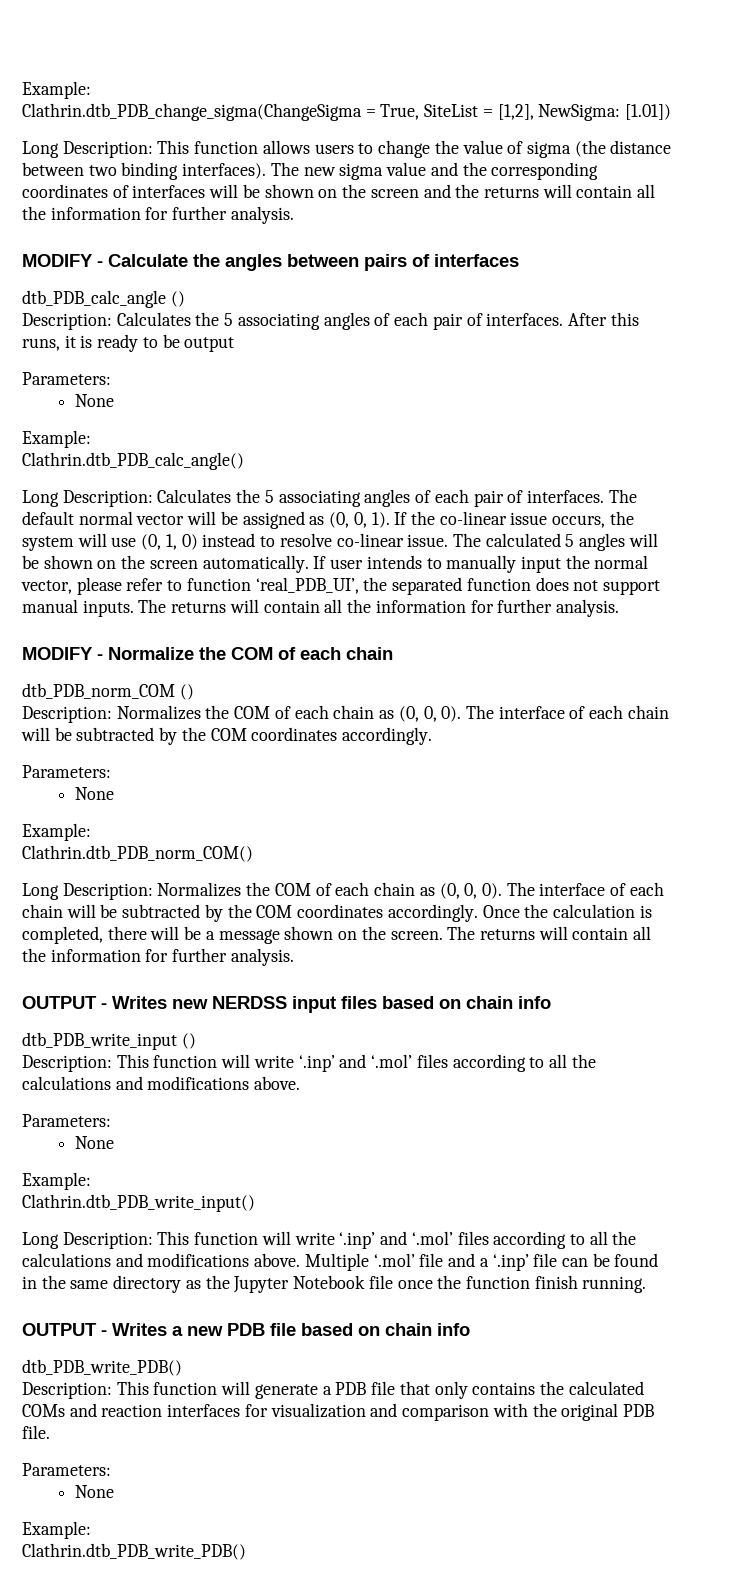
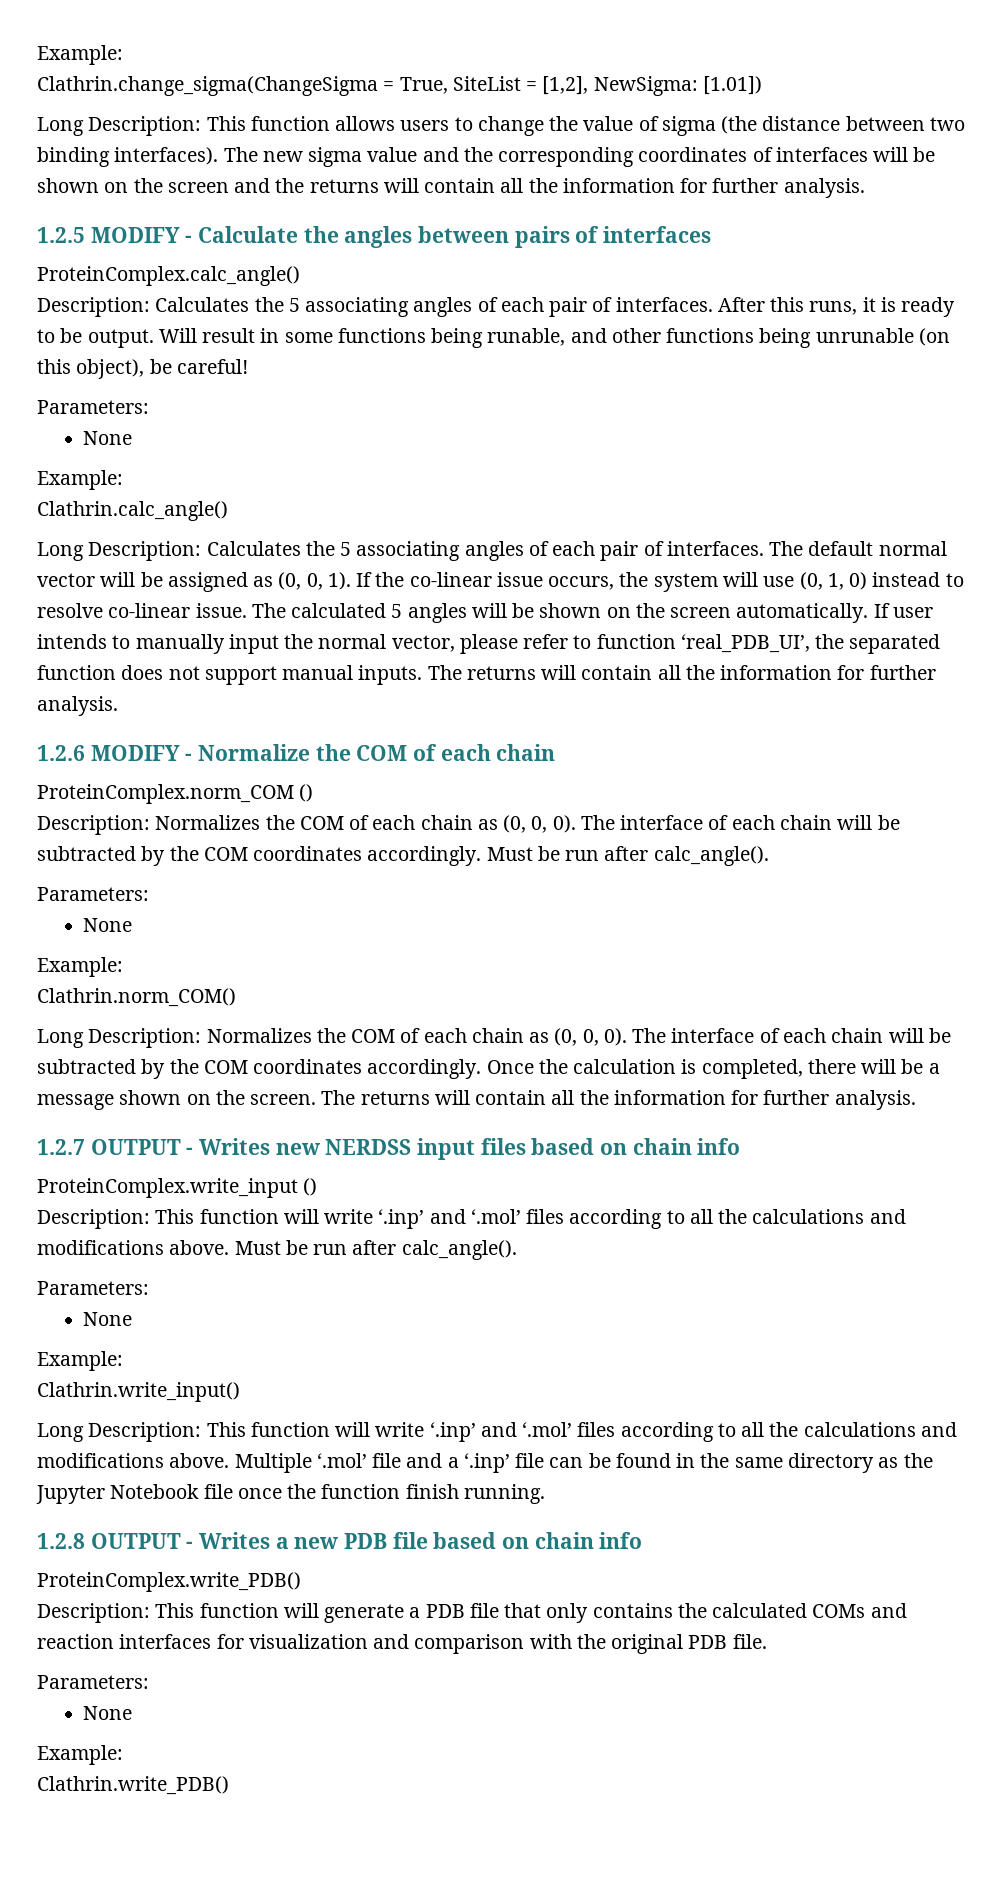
[22,81,91,99] [22,103,362,121] Example: // Clathrin.dtb_PDB_change_sigma(ChangeSigma -> [37,45,123,65] [37,76,378,96] Example: // Clathrin.change_sigma(ChangeSigma
(294, 215) none -> [37,227,85,243] 1.2.5
[22,290,185,308] dtb_PDB_calc_angle () -> [37,266,300,286] ProteinComplex.calc_angle()
[184,337,235,352] [22,372,111,385] [75,394,115,407] [22,430,91,448] [22,452,244,470] output // Parameters: // None // Example: // Clathrin.dtb_PDB_calc_angle() -> [87,328,950,348] [37,359,248,379] [37,400,149,414] [82,431,132,445] [37,470,123,490] [37,501,228,521] output. Will result in some functions being runable, and other functions being unrunable (on this object), be careful! // Parameters: // None // Example: // Clathrin.calc_angle()
(619, 608) none -> [37,745,85,761] 1.2.6
[22,683,175,699] dtb_PDB_norm_COM -> [37,784,294,804] ProteinComplex.norm_COM
[22,765,111,778] [75,787,115,800] [22,823,91,841] [22,845,253,862] // Parameters: // None // Example: // Clathrin.dtb_PDB_norm_COM() -> [486,846,769,866] [37,887,149,901] [82,918,132,932] [37,957,123,977] [37,988,236,1007] Must be run after calc_angle(). // Parameters: // None // Example: // Clathrin.norm_COM()
(294, 957) none -> [37,1139,85,1155] 1.2.7
[22,1032,177,1050] dtb_PDB_write_input -> [37,1178,298,1198] ProteinComplex.write_input
[22,1114,111,1127] [75,1136,115,1149] [22,1172,91,1190] [22,1194,255,1212] // Parameters: // None // Example: // Clathrin.dtb_PDB_write_input() -> [234,1240,517,1260] [37,1281,149,1295] [82,1312,132,1326] [37,1351,123,1371] [37,1382,240,1402] Must be run after calc_angle(). // Parameters: // None // Example: // Clathrin.write_input()
(647, 1284) none -> [37,1533,85,1549] 1.2.8
[22,1359,182,1376] dtb_PDB_write_PDB() -> [37,1572,301,1592] ProteinComplex.write_PDB()
[22,1543,246,1560] Clathrin.dtb_PDB_write_PDB() -> [37,1776,229,1795] Clathrin.write_PDB()

